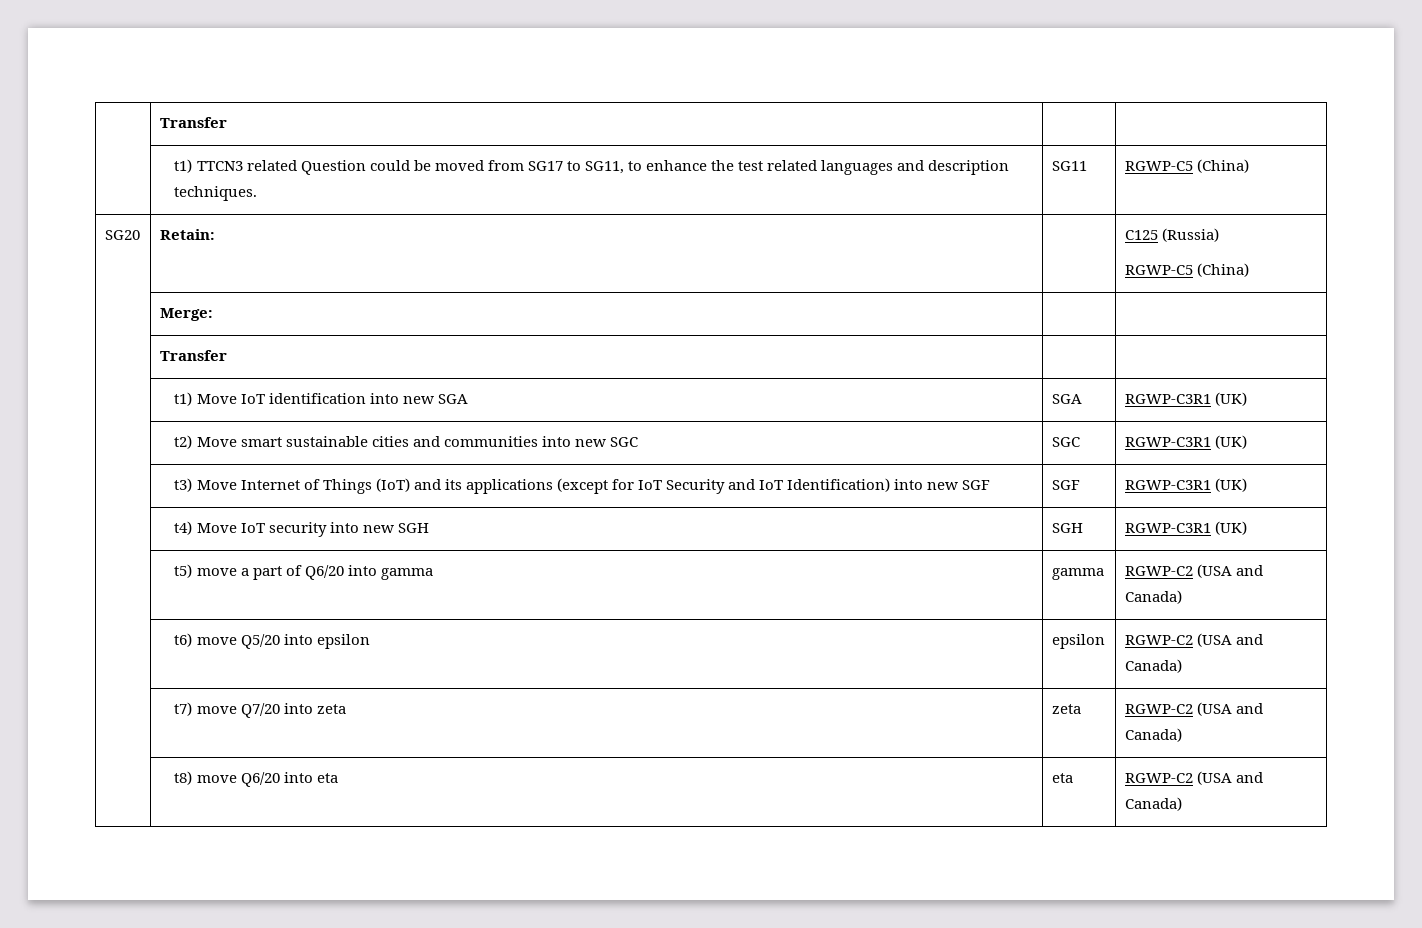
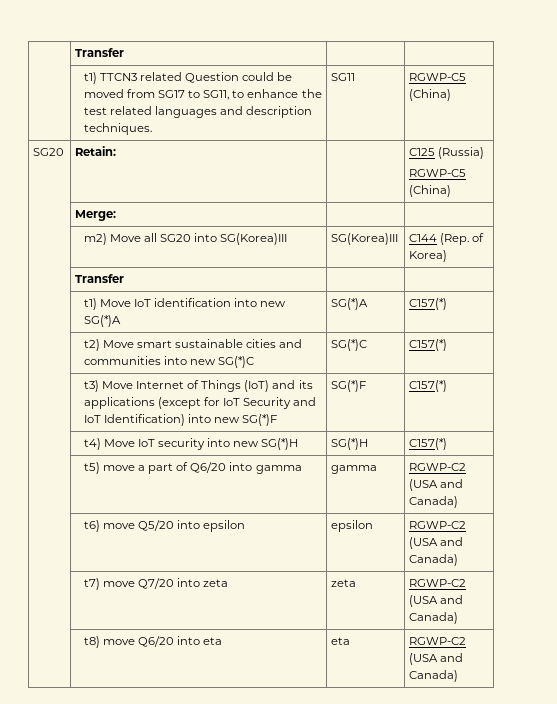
(213, 314) none -> [83,233,288,245] [331,233,399,245] [409,233,485,245] [409,250,448,262] // | m2) Move all SG20 into SG(Korea)III | SG(Korea)III | C144 (Rep. of Korea)
[437,394,468,404] [1051,394,1082,404] [1124,392,1247,406] SGA | SGA | RGWP-C3R1 (UK) -> [83,315,121,327] [331,298,369,310] [409,298,448,310] SG(*)A | SG(*)A | C157(*)
[609,437,638,447] [1051,437,1080,447] [1124,435,1247,449] SGC | SGC | RGWP-C3R1 (UK) -> [218,356,255,368] [331,339,368,351] [409,339,448,351] SG(*)C | SG(*)C | C157(*)
[962,480,991,490] [1051,480,1080,490] [1124,478,1247,492] SGF | SGF | RGWP-C3R1 (UK) -> [242,414,278,426] [331,380,367,392] [409,380,448,392] SG(*)F | SG(*)F | C157(*)
[397,523,429,533] [1051,523,1083,533] [1124,521,1247,535] SGH | SGH | RGWP-C3R1 (UK) -> [261,438,299,450] [331,438,369,450] [409,438,448,450] SG(*)H | SG(*)H | C157(*)

